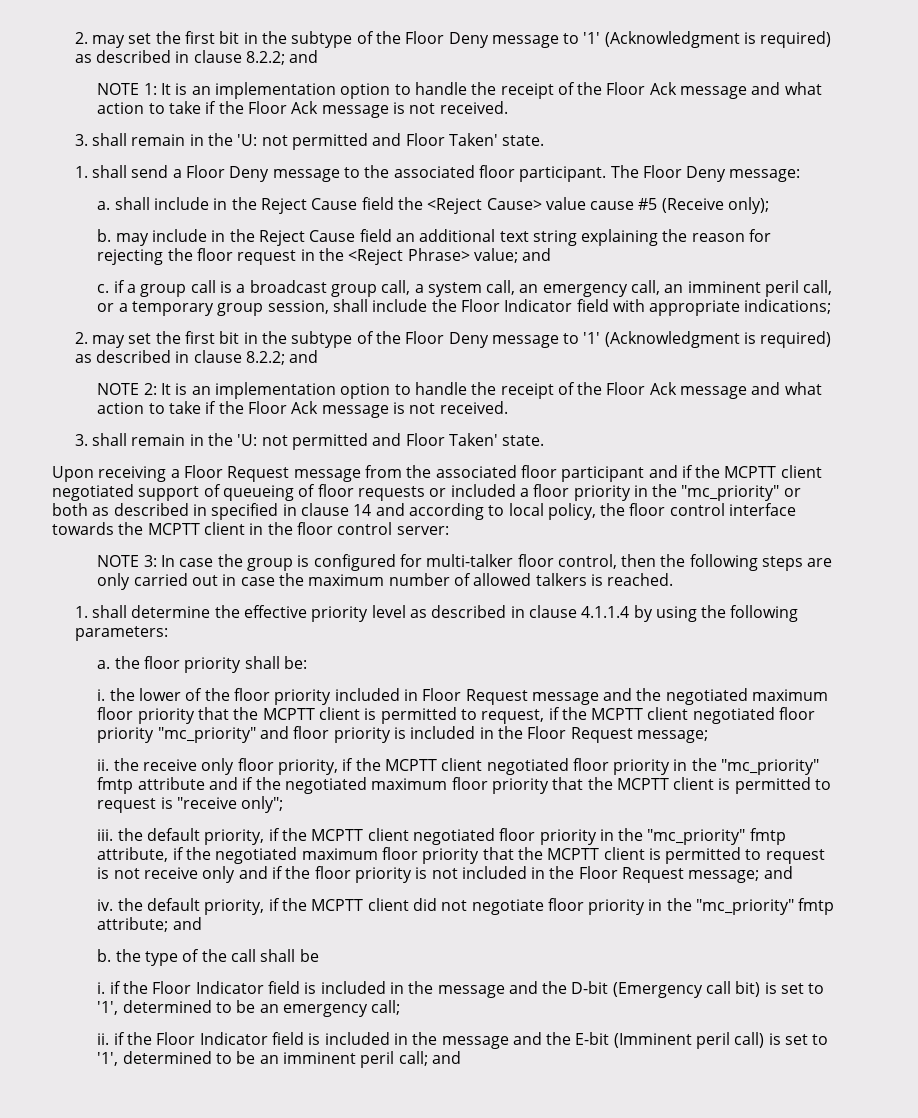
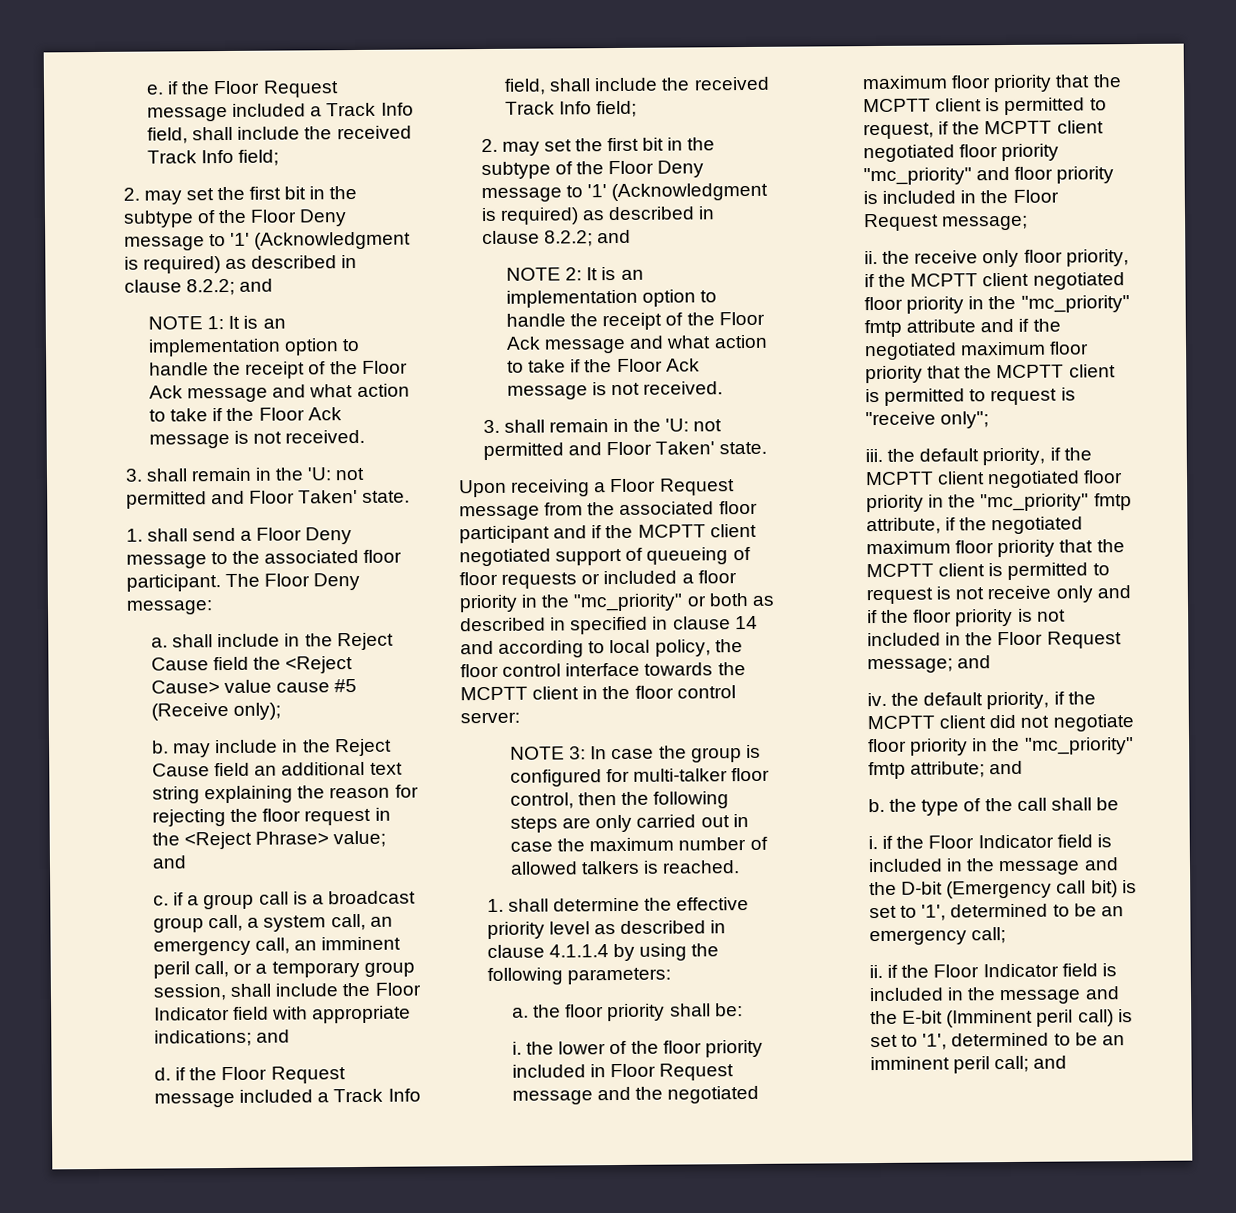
(74, 38) none -> [146,80,339,98] [147,102,414,122] [147,125,412,144] [147,149,280,166] e. if the Floor Request message included a Track Info field, shall include the received Track Info field; //
(832, 306) none -> [256,1029,291,1043] [154,1066,346,1084] [154,1088,421,1108] [504,76,770,95] [505,100,638,118] and // d. if the Floor Request message included a Track Info field, shall include the received Track Info field;

